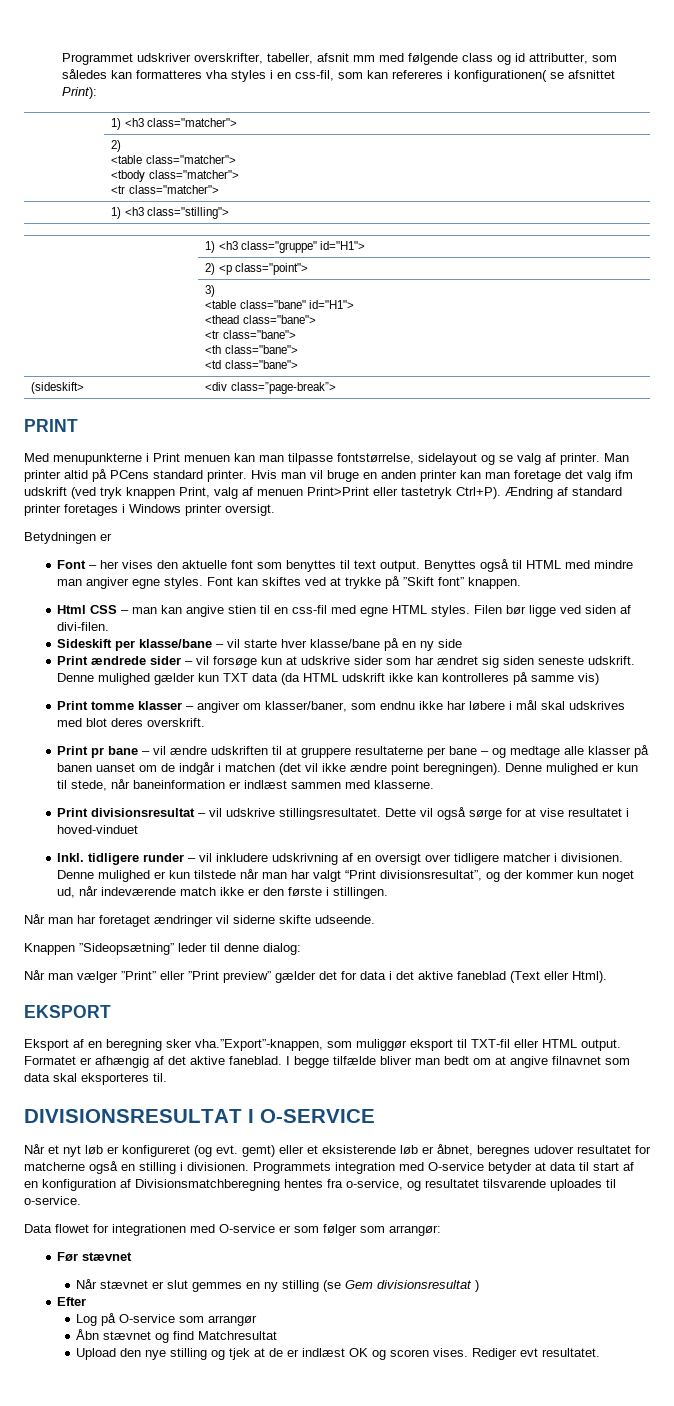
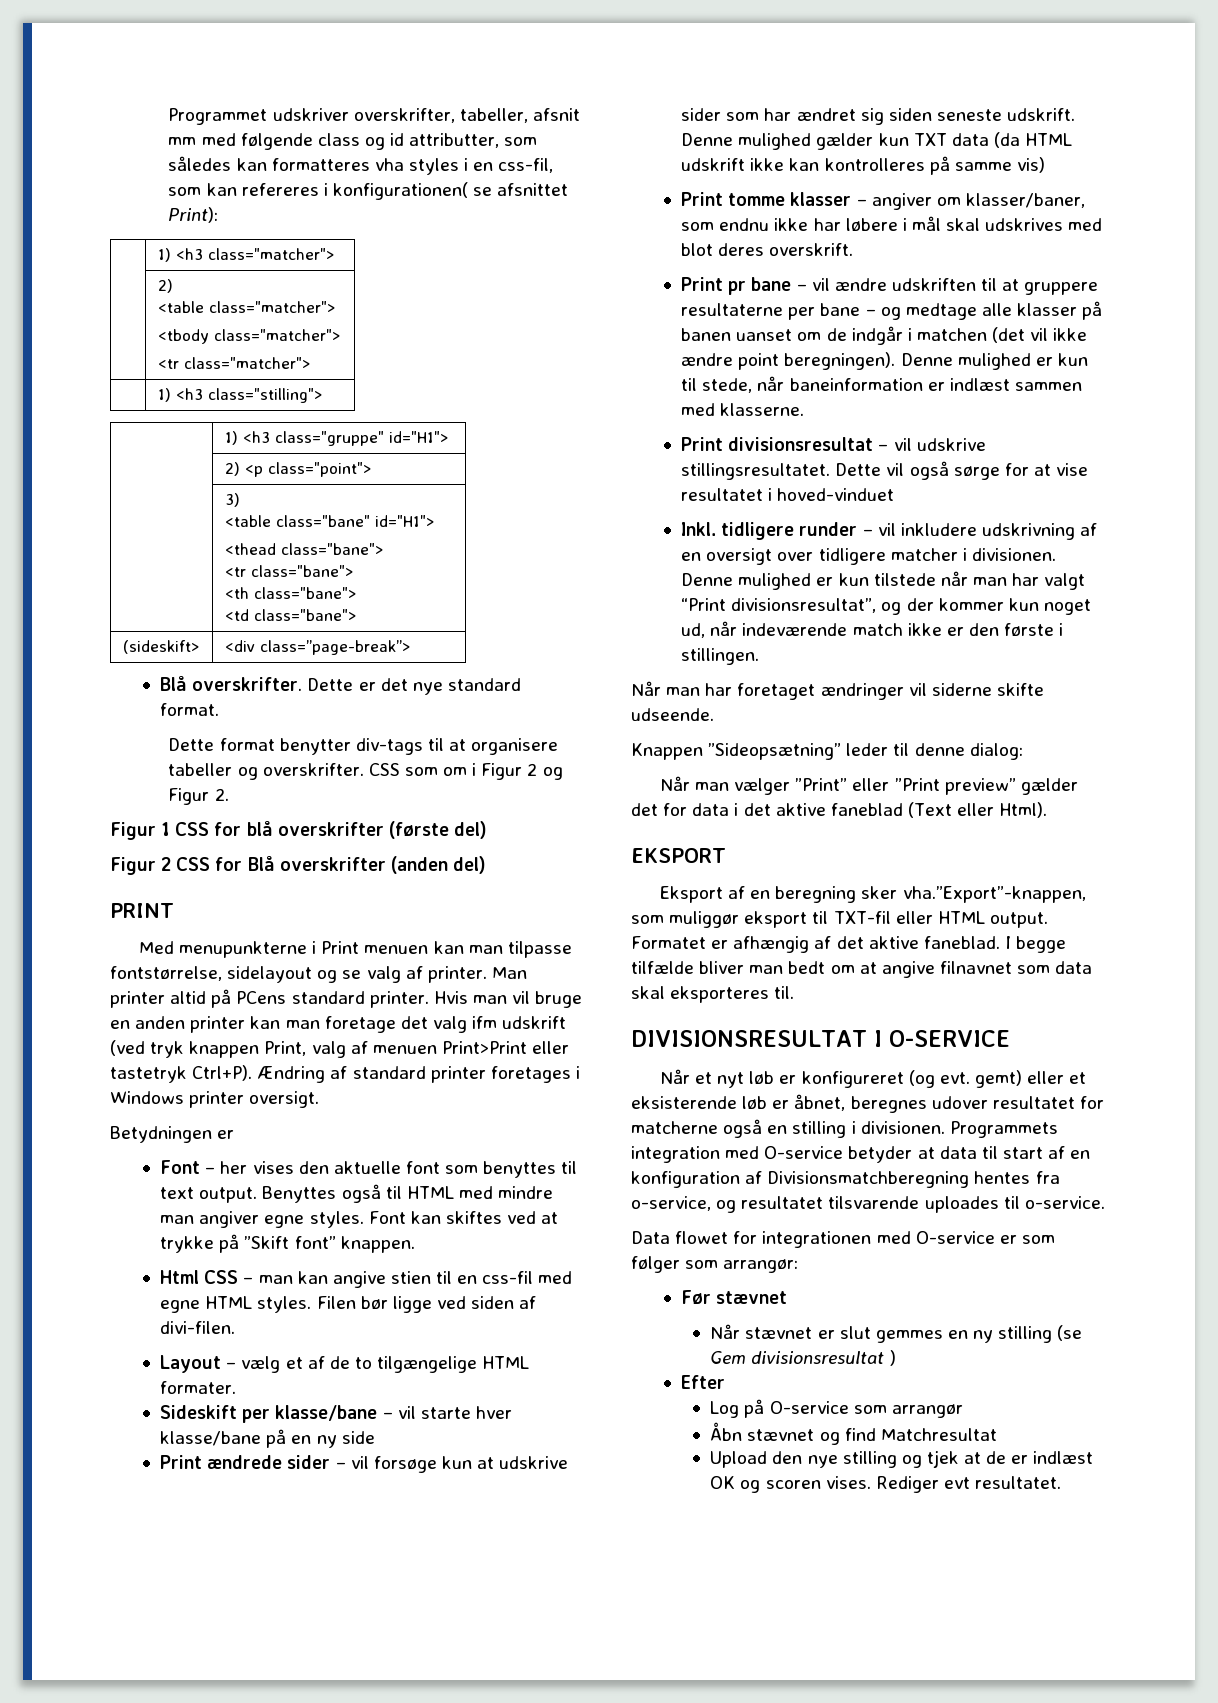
(336, 388) none -> [160,676,521,695] [160,703,220,716] [168,738,559,755] [168,763,563,780] [168,788,229,805] [110,821,487,840] [110,856,486,875] // Blå overskrifter. Dette er det nye standard format. // Dette format benytter div-tags til at organisere tabeller og overskrifter. CSS som om i Figur 2 og Figur 2. // Figur 1 CSS for blå overskrifter (første del) // Figur 2 CSS for Blå overskrifter (anden del)
(110, 626) none -> [160,1355,530,1373] [160,1381,237,1394] // Layout – vælg et af de to tilgængelige HTML formater.

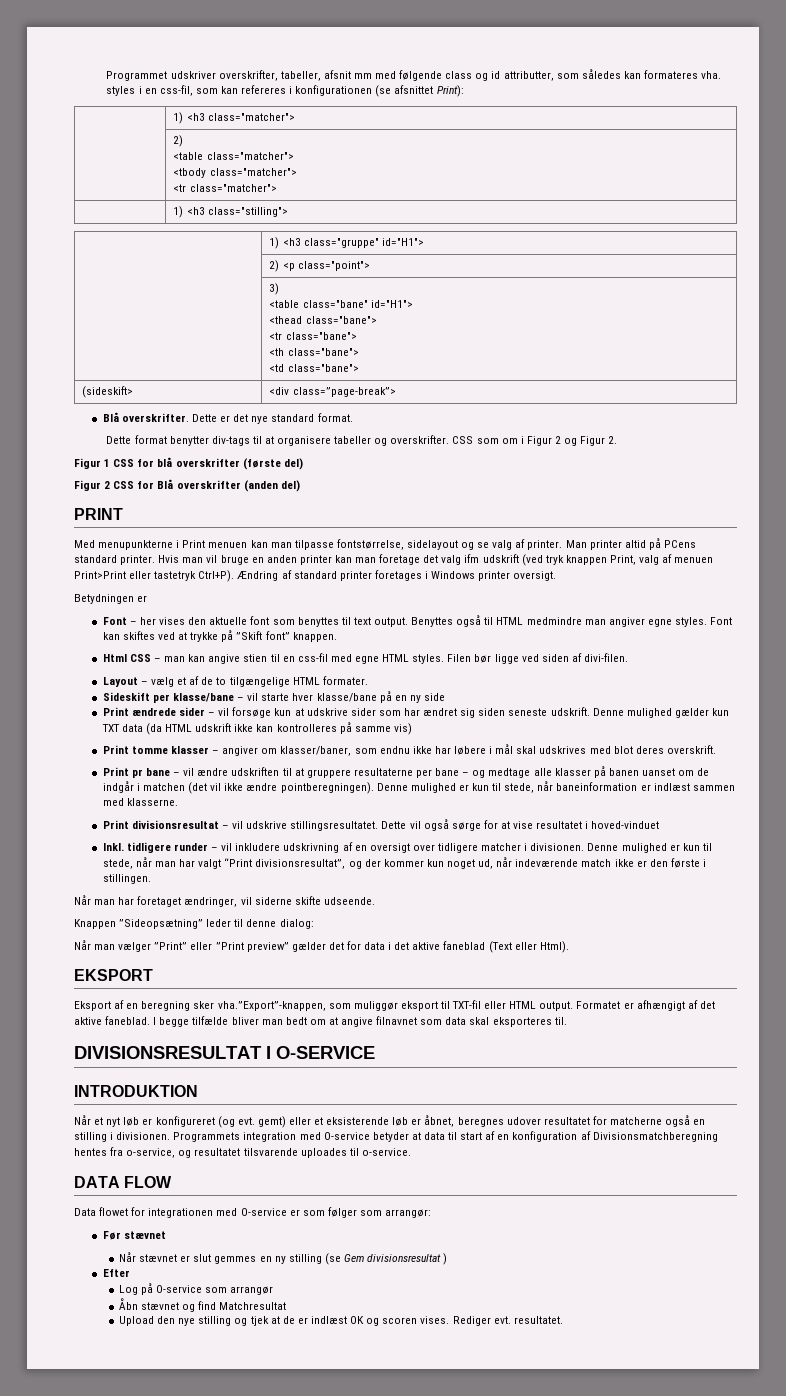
[271,158,404,171] formatteres vha -> [643,70,722,79] formateres vha.
[332,182,493,200] konfigurationen( se -> [295,85,392,97] konfigurationen (se
[458,1186,554,1199] med mindre -> [526,617,582,625] medmindre
[738,352,896,370] point beregningen). -> [280,782,374,794] pointberegningen).
[873,573,936,586] tilstede -> [702,843,712,851] [102,859,133,869] til stede,
[820,683,904,700] ændringer -> [184,897,238,907] ændringer,
[733,936,810,953] afhængig -> [636,1000,685,1011] afhængigt
(1010, 1038) none -> [74,1085,198,1097] // INTRODUKTION
(1105, 1202) none -> [74,1176,173,1188] // DATA FLOW
[943,1477,970,1489] evt -> [493,1316,511,1324] evt.

